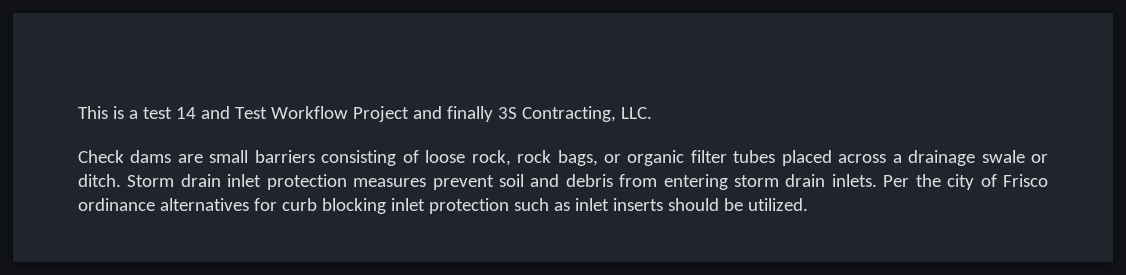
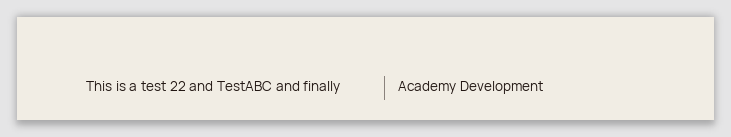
[175,106,652,122] [78,150,1049,166] [78,174,1049,190] [78,198,808,214] 14 and Test Workflow Project and finally 3S Contracting, LLC. // Check dams are small barriers consisting of loose rock, rock bags, or organic filter tubes placed across a drainage swale or ditch. Storm drain inlet protection measures prevent soil and debris from entering storm drain inlets. Per the city of Frisco ordinance alternatives for curb blocking inlet protection such as inlet inserts should be utilized. -> [169,81,543,94] 22 and TestABC and finally Academy Development

